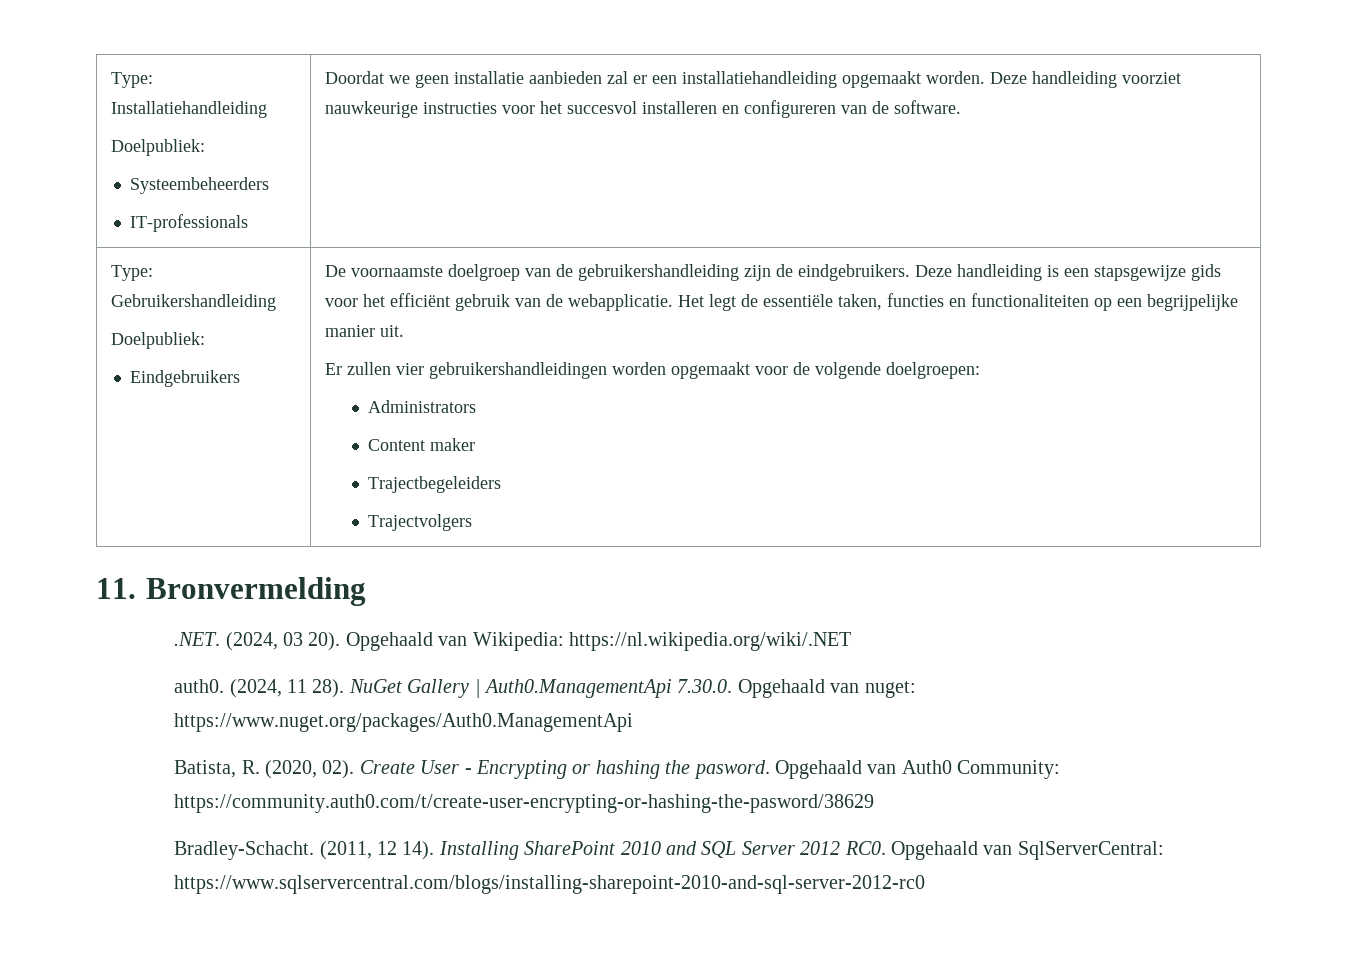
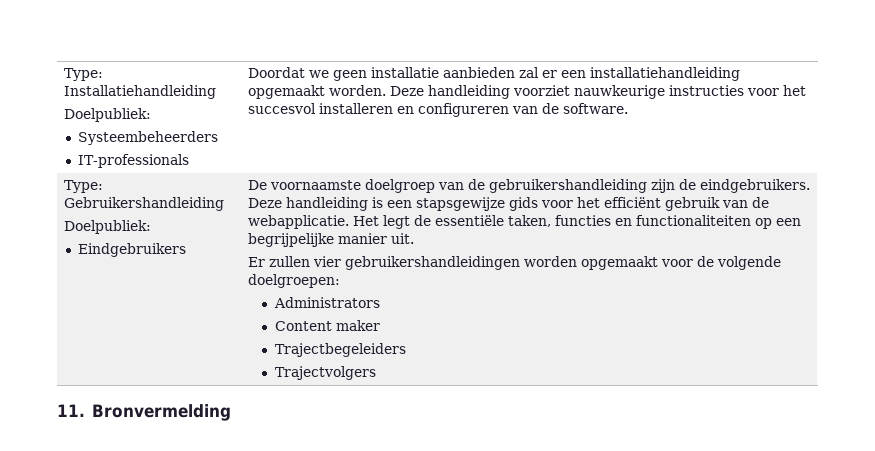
[174,632,852,651] [174,679,916,698] [174,713,634,732] [174,760,1061,779] [174,794,875,813] [174,841,1164,860] [174,875,926,894] // .NET. (2024, 03 20). Opgehaald van Wikipedia: https://nl.wikipedia.org/wiki/.NET // auth0. (2024, 11 28). NuGet Gallery | Auth0.ManagementApi 7.30.0. Opgehaald van nuget: https://www.nuget.org/packages/Auth0.ManagementApi // Batista, R. (2020, 02). Create User - Encrypting or hashing the pasword. Opgehaald van Auth0 Community: https://community.auth0.com/t/create-user-encrypting-or-hashing-the-pasword/38629 // Bradley-Schacht. (2011, 12 14). Installing SharePoint 2010 and SQL Server 2012 RC0. Opgehaald van SqlServerCentral: https://www.sqlservercentral.com/blogs/installing-sharepoint-2010-and-sql-server-2012-rc0 -> (231, 412) none

